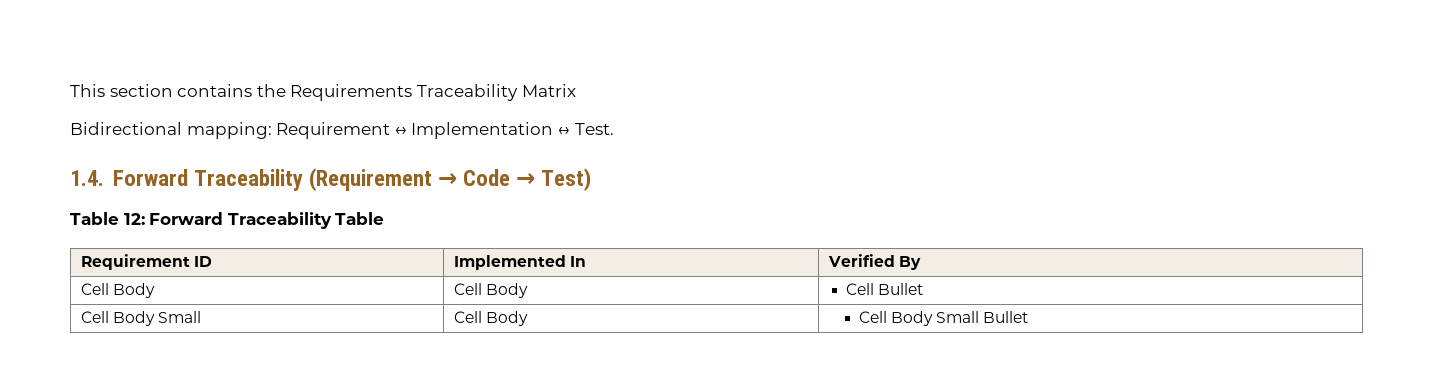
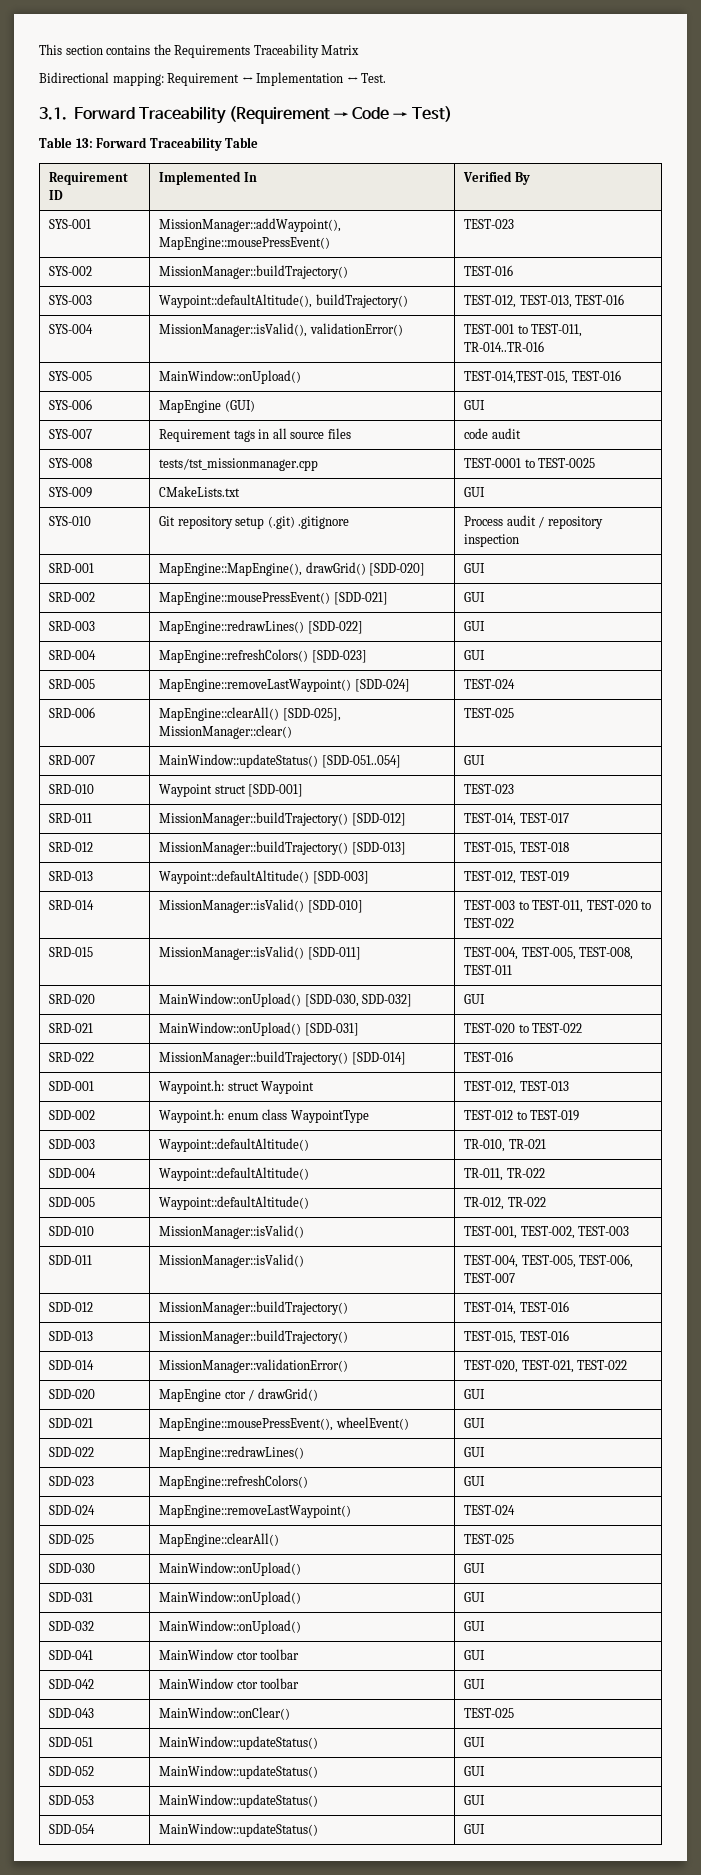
[70,170,104,186] 1.4. -> [39,107,67,120] 3.1.
[123,213,145,225] 12: -> [75,138,93,148] 13:
[80,283,156,298] [453,283,529,298] [845,283,924,295] [80,311,202,326] [453,311,529,326] [858,311,1029,326] Cell Body | Cell Body | Cell Bullet // Cell Body Small | Cell Body | Cell Body Small Bullet -> [49,219,92,229] [159,218,342,232] [159,237,331,250] [464,219,515,229] [49,266,93,276] [159,265,349,279] [464,265,514,276] [49,295,93,305] [159,294,408,308] [464,294,625,308] [49,324,94,334] [159,323,403,337] [464,324,583,337] [464,341,545,352] [49,371,93,381] [159,370,302,384] [464,370,621,384] [49,399,93,410] [159,400,255,413] [464,400,486,410] [49,429,93,439] [159,428,351,442] [464,428,521,439] [49,458,93,468] [159,458,319,471] [464,458,596,468] [49,487,93,498] [159,486,241,497] [464,487,486,497] [49,516,92,526] [159,516,350,529] [464,515,603,529] [464,534,520,547] [49,563,95,573] [159,562,426,576] [464,563,486,573] [49,592,96,602] [159,592,388,605] [464,592,486,602] [49,621,96,631] [159,620,363,634] [464,621,486,631] [49,650,97,660] [159,649,367,663] [464,650,486,660] [49,679,96,689] [159,679,410,692] [464,679,516,689] [49,707,96,718] [159,707,341,721] [159,725,293,739] [464,708,515,718] [49,755,96,765] [159,754,401,768] [464,755,486,765] [49,784,95,794] [159,784,304,797] [464,784,515,794] [49,813,93,823] [159,812,406,826] [464,813,569,826] [49,842,94,852] [159,841,406,855] [464,842,569,855] [49,871,94,881] [159,870,369,884] [464,871,569,884] [49,900,95,910] [159,899,363,913] [464,900,652,913] [464,918,515,928] [49,947,94,957] [159,946,361,960] [464,947,634,960] [464,965,513,975] [49,994,96,1004] [159,993,413,1007] [464,994,486,1004] [49,1023,94,1033] [159,1022,359,1036] [464,1023,583,1033] [49,1052,95,1062] [159,1051,406,1065] [464,1051,514,1062] [49,1081,95,1091] [159,1080,315,1094] [464,1081,569,1094] [49,1110,96,1120] [159,1109,369,1123] [464,1110,580,1121] [49,1139,96,1149] [159,1138,310,1152] [464,1139,546,1152] [49,1168,97,1178] [159,1167,310,1181] [464,1168,545,1181] [49,1197,96,1207] [159,1196,310,1210] [464,1197,546,1210] [49,1226,95,1236] [159,1225,305,1239] [464,1226,630,1239] [49,1255,93,1265] [159,1254,305,1268] [464,1254,634,1268] [464,1273,516,1283] [49,1302,94,1312] [159,1301,349,1315] [464,1301,569,1315] [49,1331,94,1341] [159,1330,349,1344] [464,1330,569,1344] [49,1360,95,1370] [159,1359,349,1373] [464,1360,628,1373] [49,1389,96,1399] [159,1388,318,1402] [464,1389,486,1399] [49,1418,94,1428] [159,1417,409,1431] [464,1418,486,1428] [49,1447,95,1457] [159,1446,305,1460] [464,1447,486,1457] [49,1476,95,1486] [159,1475,309,1489] [464,1476,486,1486] [49,1505,96,1515] [159,1505,352,1518] [464,1505,516,1515] [49,1534,95,1544] [159,1533,280,1547] [464,1534,515,1544] [49,1563,96,1573] [159,1562,302,1576] [464,1563,486,1573] [49,1592,94,1602] [159,1591,302,1605] [464,1592,486,1602] [49,1621,95,1631] [159,1620,302,1634] [464,1621,486,1631] [49,1650,94,1660] [159,1649,300,1660] [464,1650,486,1660] [49,1679,95,1689] [159,1678,300,1689] [464,1679,486,1689] [49,1708,95,1718] [159,1707,291,1720] [464,1708,515,1718] [49,1737,94,1747] [159,1736,319,1750] [464,1737,486,1747] [49,1766,95,1776] [159,1765,319,1779] [464,1766,486,1776] [49,1795,95,1805] [159,1794,319,1808] [464,1795,486,1805] [49,1824,96,1834] [159,1823,319,1837] [464,1824,486,1834] SYS-001 | MissionManager::addWaypoint(), MapEngine::mousePressEvent() | TEST-023 // SYS-002 | MissionManager::buildTrajectory() | TEST-016 // SYS-003 | Waypoint::defaultAltitude(), buildTrajectory() | TEST-012, TEST-013, TEST-016 // SYS-004 | MissionManager::isValid(), validationError() | TEST-001 to TEST-011, TR-014..TR-016 // SYS-005 | MainWindow::onUpload() | TEST-014,TEST-015, TEST-016 // SYS-006 | MapEngine (GUI) | GUI // SYS-007 | Requirement tags in all source files | code audit // SYS-008 | tests/tst_missionmanager.cpp | TEST-0001 to TEST-0025 // SYS-009 | CMakeLists.txt | GUI // SYS-010 | Git repository setup (.git) .gitignore | Process audit / repository inspection // SRD-001 | MapEngine::MapEngine(), drawGrid() [SDD-020] | GUI // SRD-002 | MapEngine::mousePressEvent() [SDD-021] | GUI // SRD-003 | MapEngine::redrawLines() [SDD-022] | GUI // SRD-004 | MapEngine::refreshColors() [SDD-023] | GUI // SRD-005 | MapEngine::removeLastWaypoint() [SDD-024] | TEST-024 // SRD-006 | MapEngine::clearAll() [SDD-025], MissionManager::clear() | TEST-025 // SRD-007 | MainWindow::updateStatus() [SDD-051..054] | GUI // SRD-010 | Waypoint struct [SDD-001] | TEST-023 // SRD-011 | MissionManager::buildTrajectory() [SDD-012] | TEST-014, TEST-017 // SRD-012 | MissionManager::buildTrajectory() [SDD-013] | TEST-015, TEST-018 // SRD-013 | Waypoint::defaultAltitude() [SDD-003] | TEST-012, TEST-019 // SRD-014 | MissionManager::isValid() [SDD-010] | TEST-003 to TEST-011, TEST-020 to TEST-022 // SRD-015 | MissionManager::isValid() [SDD-011] | TEST-004, TEST-005, TEST-008, TEST-011 // SRD-020 | MainWindow::onUpload() [SDD-030, SDD-032] | GUI // SRD-021 | MainWindow::onUpload() [SDD-031] | TEST-020 to TEST-022 // SRD-022 | MissionManager::buildTrajectory() [SDD-014] | TEST-016 // SDD-001 | Waypoint.h: struct Waypoint | TEST-012, TEST-013 // SDD-002 | Waypoint.h: enum class WaypointType | TEST-012 to TEST-019 // SDD-003 | Waypoint::defaultAltitude() | TR-010, TR-021 // SDD-004 | Waypoint::defaultAltitude() | TR-011, TR-022 // SDD-005 | Waypoint::defaultAltitude() | TR-012, TR-022 // SDD-010 | MissionManager::isValid() | TEST-001, TEST-002, TEST-003 // SDD-011 | MissionManager::isValid() | TEST-004, TEST-005, TEST-006, TEST-007 // SDD-012 | MissionManager::buildTrajectory() | TEST-014, TEST-016 // SDD-013 | MissionManager::buildTrajectory() | TEST-015, TEST-016 // SDD-014 | MissionManager::validationError() | TEST-020, TEST-021, TEST-022 // SDD-020 | MapEngine ctor / drawGrid() | GUI // SDD-021 | MapEngine::mousePressEvent(), wheelEvent() | GUI // SDD-022 | MapEngine::redrawLines() | GUI // SDD-023 | MapEngine::refreshColors() | GUI // SDD-024 | MapEngine::removeLastWaypoint() | TEST-024 // SDD-025 | MapEngine::clearAll() | TEST-025 // SDD-030 | MainWindow::onUpload() | GUI // SDD-031 | MainWindow::onUpload() | GUI // SDD-032 | MainWindow::onUpload() | GUI // SDD-041 | MainWindow ctor toolbar | GUI // SDD-042 | MainWindow ctor toolbar | GUI // SDD-043 | MainWindow::onClear() | TEST-025 // SDD-051 | MainWindow::updateStatus() | GUI // SDD-052 | MainWindow::updateStatus() | GUI // SDD-053 | MainWindow::updateStatus() | GUI // SDD-054 | MainWindow::updateStatus() | GUI

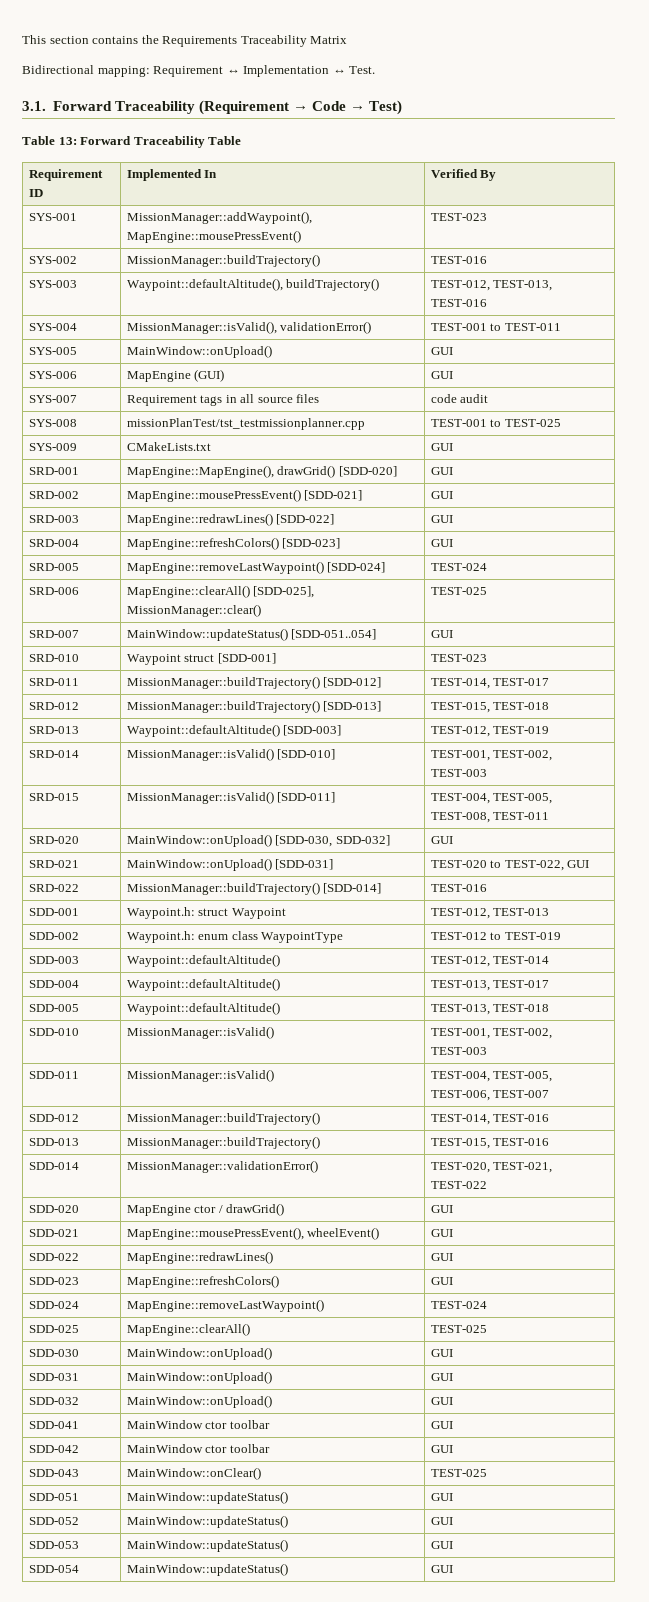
[531,324,583,337] [464,341,545,352] TEST-011, TR-014..TR-016 -> [504,323,561,331] TEST-011
[464,370,621,384] TEST-014,TEST-015, TEST-016 -> [430,347,453,355] GUI
[159,458,319,471] [464,458,596,468] tests/tst_missionmanager.cpp | TEST-0001 to TEST-0025 -> [126,418,365,430] [430,419,561,427] missionPlanTest/tst_testmissionplanner.cpp | TEST-001 to TEST-025
[49,516,92,526] [159,516,350,529] [464,515,603,529] [464,534,520,547] // SYS-010 | Git repository setup (.git) .gitignore | Process audit / repository inspection -> (453, 447) none
[464,900,652,913] [464,918,515,928] TEST-003 to TEST-011, TEST-020 to TEST-022 -> [430,750,553,761] [430,769,487,777] TEST-001, TEST-002, TEST-003
[532,1023,583,1033] TEST-022 -> [504,860,590,871] TEST-022, GUI
[464,1139,546,1152] TR-010, TR-021 -> [430,956,550,967] TEST-012, TEST-014
[464,1168,545,1181] TR-011, TR-022 -> [430,980,550,991] TEST-013, TEST-017
[464,1197,546,1210] TR-012, TR-022 -> [430,1004,550,1015] TEST-013, TEST-018

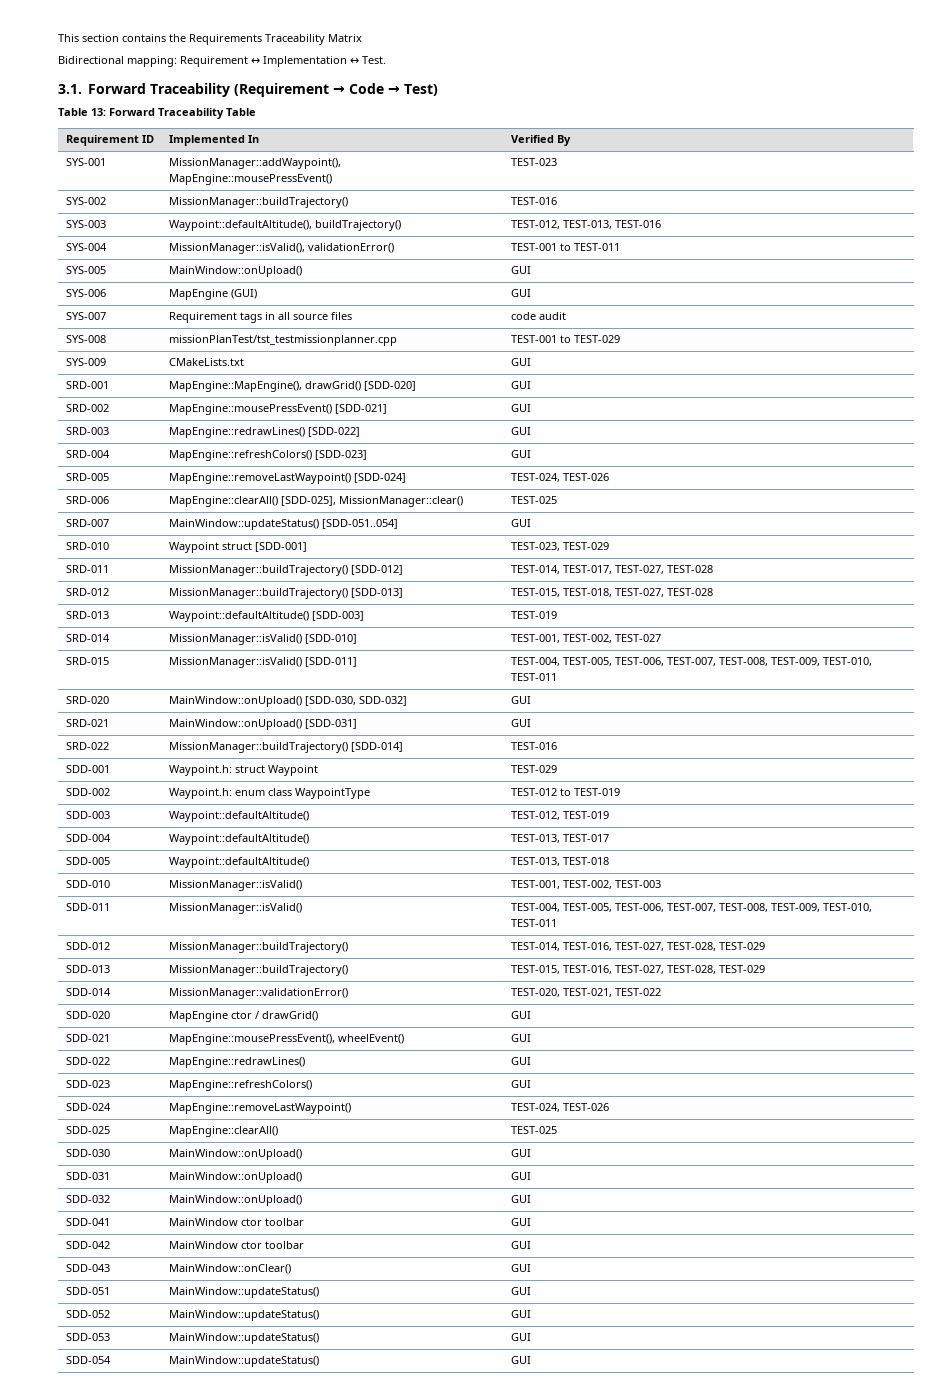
[504,419,561,427] TEST-025 -> [573,335,620,343] TEST-029
[430,563,487,571] TEST-024 -> [510,473,609,482] TEST-024, TEST-026
[430,654,487,662] TEST-023 -> [510,542,609,551] TEST-023, TEST-029
[493,678,550,686] TEST-017 -> [562,565,713,574] TEST-017, TEST-027, TEST-028
[493,702,550,710] TEST-018 -> [562,588,713,597] TEST-018, TEST-027, TEST-028
[430,726,490,737] TEST-012, -> (364, 616) none
[430,769,487,777] TEST-003 -> [614,634,661,642] TEST-027
[430,812,490,823] TEST-008, -> [614,657,872,666] TEST-006, TEST-007, TEST-008, TEST-009, TEST-010,
[430,860,564,871] TEST-020 to TEST-022, -> (357, 724) none
[430,908,550,919] TEST-012, TEST-013 -> [510,765,557,773] TEST-029
[493,956,550,964] TEST-014 -> [562,811,609,819] TEST-019
[493,1090,550,1098] TEST-007 -> [666,903,872,912] [510,919,557,927] TEST-007, TEST-008, TEST-009, TEST-010, TEST-011
[493,1114,550,1122] TEST-016 -> [562,942,765,951] TEST-016, TEST-027, TEST-028, TEST-029
[493,1138,550,1146] TEST-016 -> [562,965,765,974] TEST-016, TEST-027, TEST-028, TEST-029
[430,1301,487,1309] TEST-024 -> [510,1103,609,1112] TEST-024, TEST-026
[430,1469,487,1477] TEST-025 -> [510,1264,531,1272] GUI

